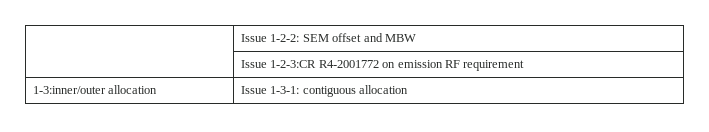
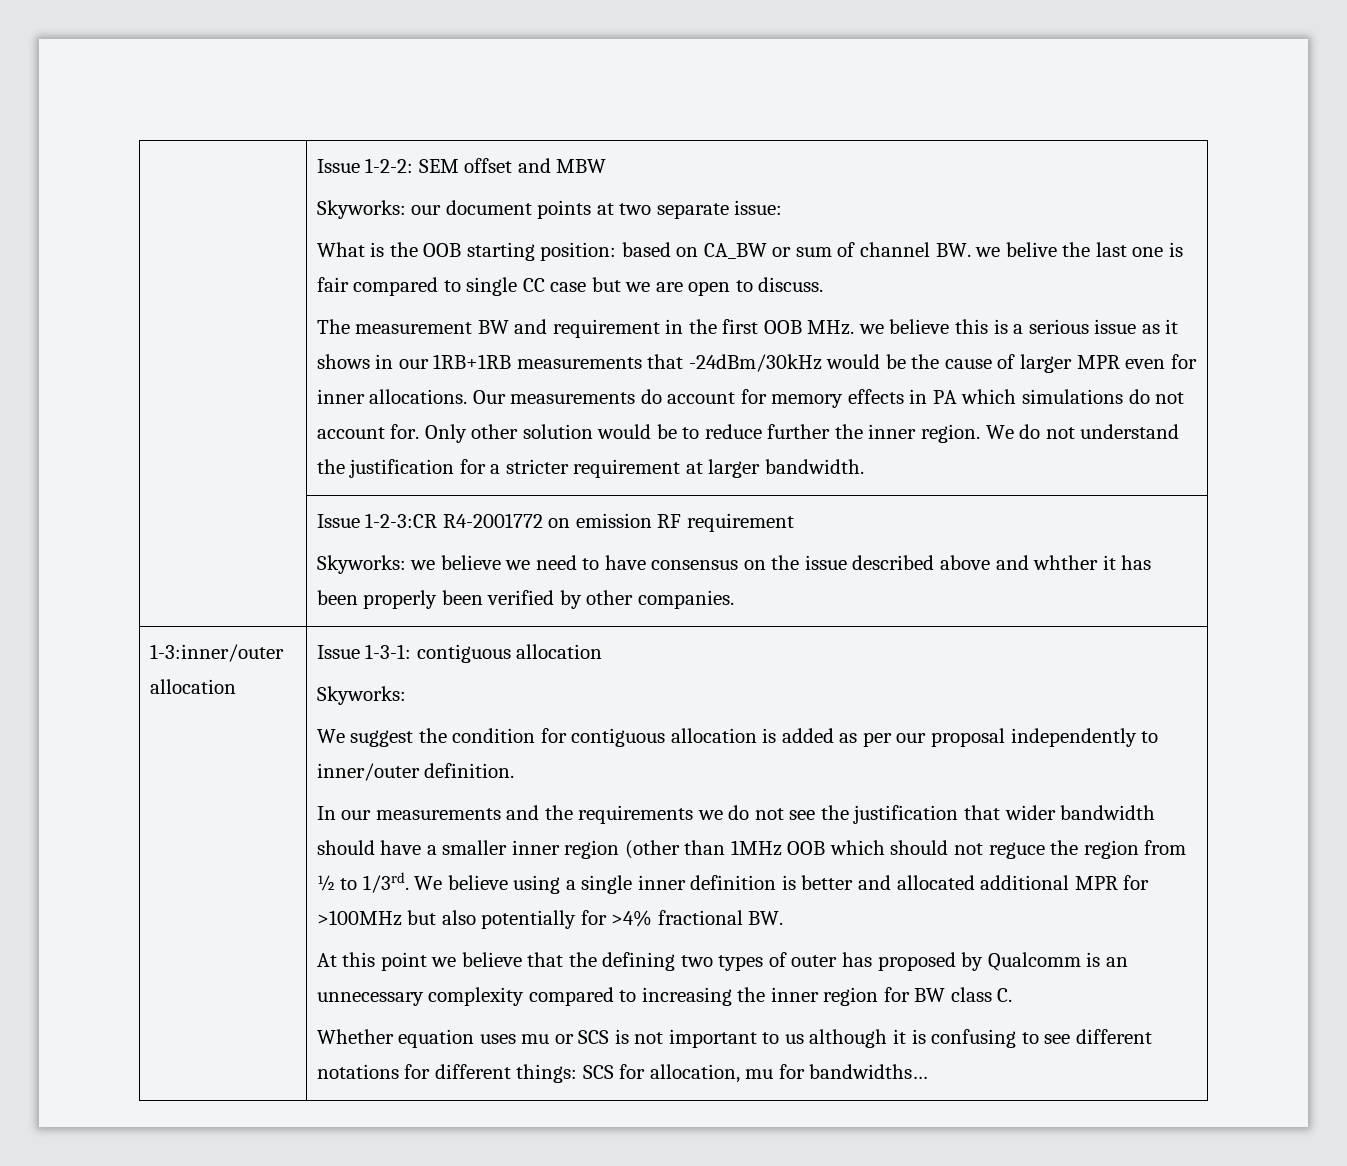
(416, 38) none -> [316,200,783,219] [316,242,1183,261] [316,277,824,296] [316,319,1179,338] [316,354,1197,373] [316,389,1185,408] [316,424,1180,443] [316,459,864,478] // Skyworks: our document points at two separate issue: // What is the OOB starting position: based on CA_BW or sum of channel BW. we belive the last one is fair compared to single CC case but we are open to discuss. // The measurement BW and requirement in the first OOB MHz. we believe this is a serious issue as it shows in our 1RB+1RB measurements that -24dBm/30kHz would be the cause of larger MPR even for inner allocations. Our measurements do account for memory effects in PA which simulations do not account for. Only other solution would be to reduce further the inner region. We do not understand the justification for a stricter requirement at larger bandwidth.
(525, 65) none -> [316,555,1152,574] [316,590,734,609] // Skyworks: we believe we need to have consensus on the issue described above and whther it has been properly been verified by other companies.
(409, 89) none -> [316,686,406,705] [316,728,1159,747] [316,763,515,781] [316,805,1156,824] [316,840,1187,859] [316,872,1150,894] [316,910,784,929] [316,952,1128,971] [316,987,1013,1006] [316,1029,1152,1048] [316,1064,929,1083] // Skyworks: // We suggest the condition for contiguous allocation is added as per our proposal independently to inner/outer definition. // In our measurements and the requirements we do not see the justification that wider bandwidth should have a smaller inner region (other than 1MHz OOB which should not reguce the region from ½ to 1/3rd. We believe using a single inner definition is better and allocated additional MPR for >100MHz but also potentially for >4% fractional BW. // At this point we believe that the defining two types of outer has proposed by Qualcomm is an unnecessary complexity compared to increasing the inner region for BW class C. // Whether equation uses mu or SCS is not important to us although it is confusing to see different notations for different things: SCS for allocation, mu for bandwidths…

